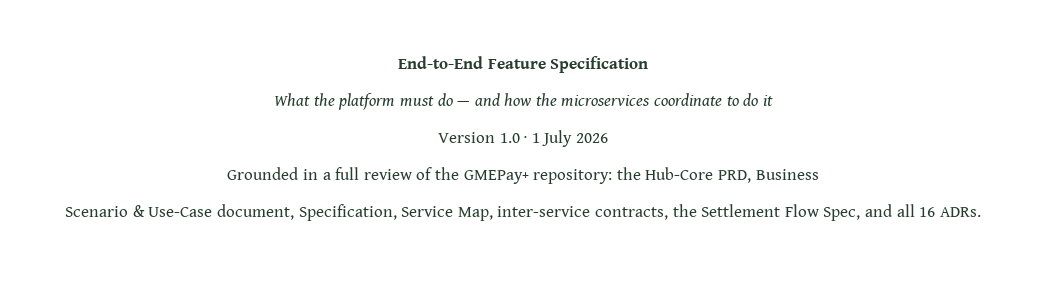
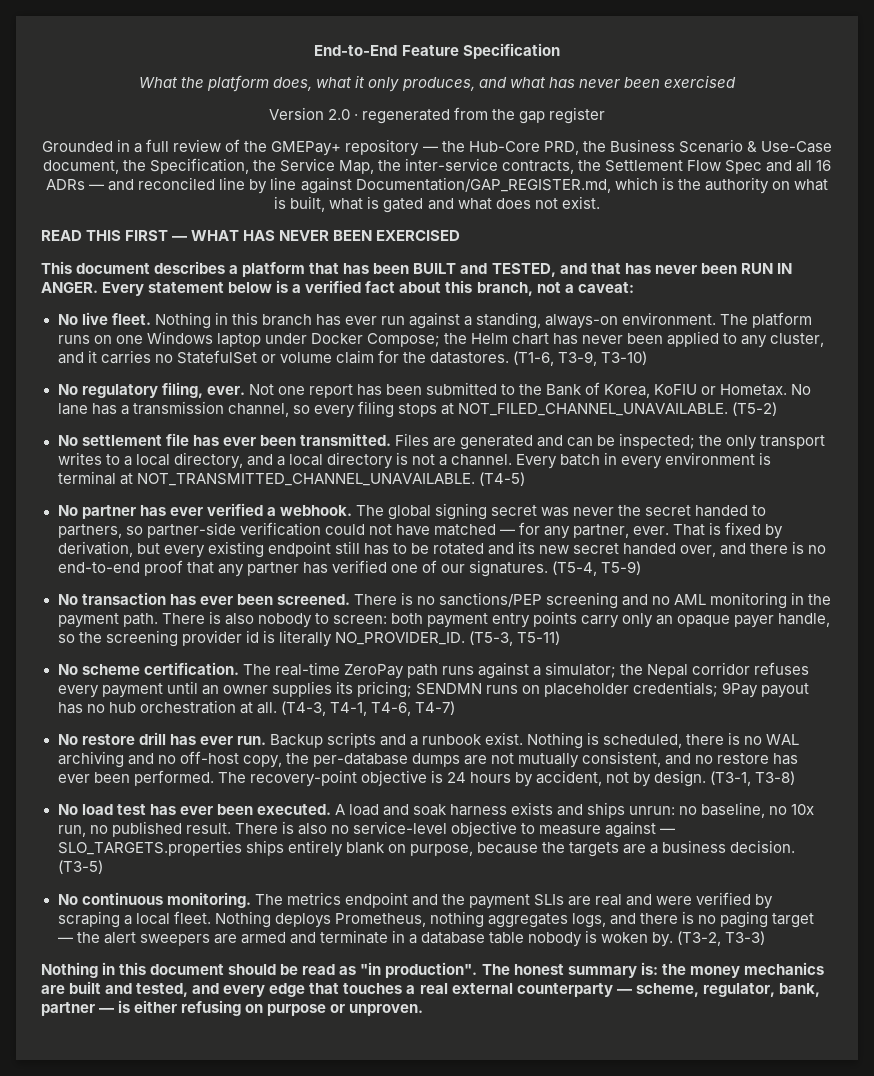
[399,93,773,107] [438,130,608,147] must do — and how the microservices coordinate to do it // Version 1.0 · 1 July 2026 -> [273,75,736,92] [268,107,606,124] does, what it only produces, and what has never been exercised // Version 2.0 · regenerated from the gap register
[533,169,613,184] repository: -> [345,139,438,156] repository —
(751, 176) none -> [582,141,606,152] the
(819, 174) // -> (675, 145) none
[298,204,397,221] Specification, -> [122,158,276,174] the Specification, the
(493, 214) none -> [377,160,401,171] the
[823,207,861,221] Spec, -> [725,160,763,174] Spec
[939,207,981,217] ADRs. -> [46,177,828,194] [274,196,600,213] [41,230,461,241] [41,261,792,277] [41,280,634,296] [57,312,813,329] [57,331,825,348] [57,350,648,366] [57,382,812,398] [57,401,778,418] [57,433,826,450] [57,452,772,469] [57,471,525,486] [57,503,767,520] [57,522,784,539] [57,541,827,558] [57,560,642,577] [57,592,832,609] [57,611,831,628] [57,630,560,647] [57,662,810,679] [57,681,810,698] [57,700,455,716] [57,732,800,749] [57,751,799,768] [57,770,796,787] [57,802,815,818] [57,821,676,838] [57,840,796,857] [57,860,103,874] [57,892,774,909] [57,911,815,928] [57,930,766,947] [41,962,824,978] [41,981,820,997] [41,1000,424,1016] ADRs — and reconciled line by line against Documentation/GAP_REGISTER.md, which is the authority on what is built, what is gated and what does not exist. // READ THIS FIRST — WHAT HAS NEVER BEEN EXERCISED // This document describes a platform that has been BUILT and TESTED, and that has never been RUN IN ANGER. Every statement below is a verified fact about this branch, not a caveat: // No live fleet. Nothing in this branch has ever run against a standing, always-on environment. The platform runs on one Windows laptop under Docker Compose; the Helm chart has never been applied to any cluster, and it carries no StatefulSet or volume claim for the datastores. (T1-6, T3-9, T3-10) // No regulatory filing, ever. Not one report has been submitted to the Bank of Korea, KoFIU or Hometax. No lane has a transmission channel, so every filing stops at NOT_FILED_CHANNEL_UNAVAILABLE. (T5-2) // No settlement file has ever been transmitted. Files are generated and can be inspected; the only transport writes to a local directory, and a local directory is not a channel. Every batch in every environment is terminal at NOT_TRANSMITTED_CHANNEL_UNAVAILABLE. (T4-5) // No partner has ever verified a webhook. The global signing secret was never the secret handed to partners, so partner-side verification could not have matched — for any partner, ever. That is fixed by derivation, but every existing endpoint still has to be rotated and its new secret handed over, and there is no end-to-end proof that any partner has verified one of our signatures. (T5-4, T5-9) // No transaction has ever been screened. There is no sanctions/PEP screening and no AML monitoring in the payment path. There is also nobody to screen: both payment entry points carry only an opaque payer handle, so the screening provider id is literally NO_PROVIDER_ID. (T5-3, T5-11) // No scheme certification. The real-time ZeroPay path runs against a simulator; the Nepal corridor refuses every payment until an owner supplies its pricing; SENDMN runs on placeholder credentials; 9Pay payout has no hub orchestration at all. (T4-3, T4-1, T4-6, T4-7) // No restore drill has ever run. Backup scripts and a runbook exist. Nothing is scheduled, there is no WAL archiving and no off-host copy, the per-database dumps are not mutually consistent, and no restore has ever been performed. The recovery-point objective is 24 hours by accident, not by design. (T3-1, T3-8) // No load test has ever been executed. A load and soak harness exists and ships unrun: no baseline, no 10x run, no published result. There is also no service-level objective to measure against — SLO_TARGETS.properties ships entirely blank on purpose, because the targets are a business decision. (T3-5) // No continuous monitoring. The metrics endpoint and the payment SLIs are real and were verified by scraping a local fleet. Nothing deploys Prometheus, nothing aggregates logs, and there is no paging target — the alert sweepers are armed and terminate in a database table nobody is woken by. (T3-2, T3-3) // Nothing in this document should be read as "in production". The honest summary is: the money mechanics are built and tested, and every edge that touches a real external counterparty — scheme, regulator, bank, partner — is either refusing on purpose or unproven.

